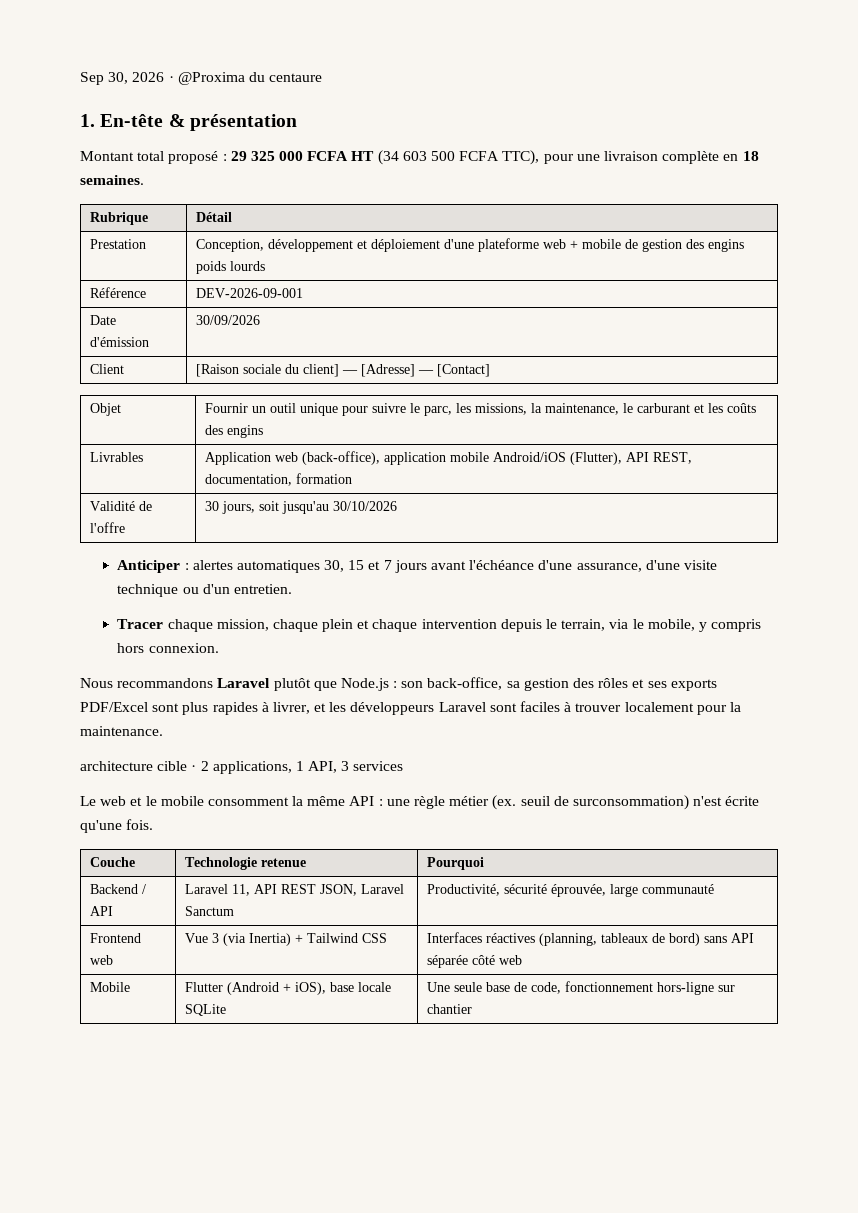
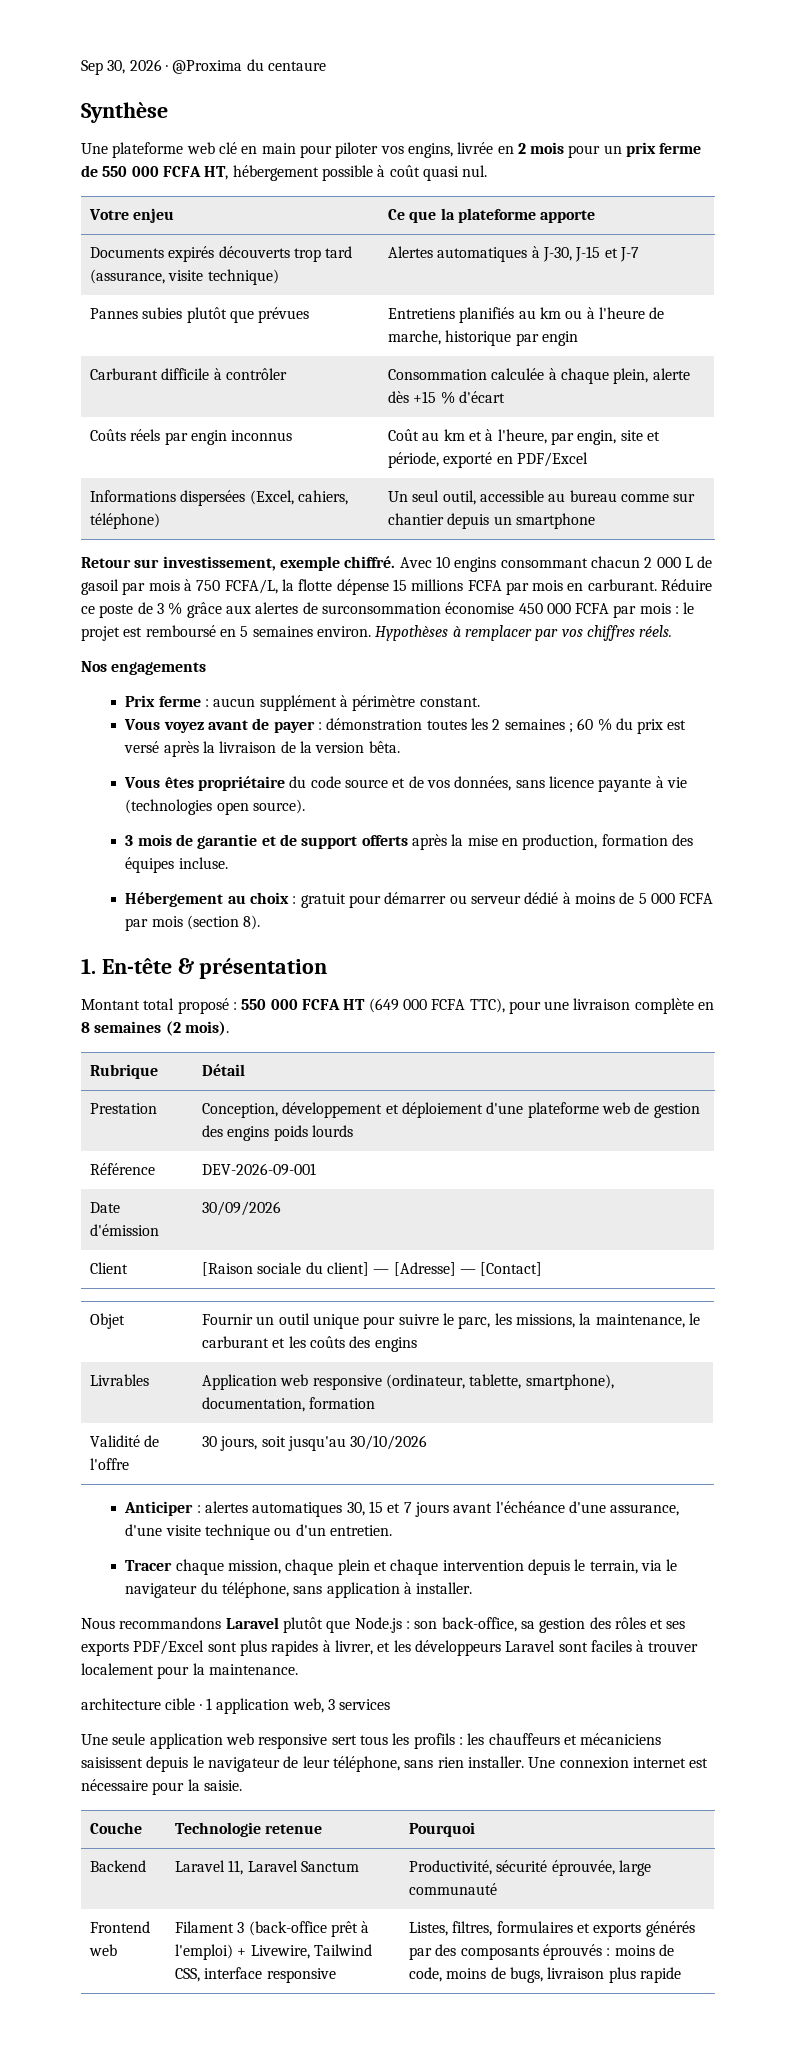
(323, 77) none -> [81,102,168,123] [81,142,702,158] [81,165,488,181] [89,208,175,223] [388,208,596,223] [90,246,353,262] [90,269,279,285] [388,246,639,262] [90,307,310,323] [388,307,665,323] [388,330,578,346] [90,368,287,380] [388,368,690,384] [388,391,505,404] [90,429,293,445] [388,429,660,445] [388,452,588,468] [90,490,348,506] [90,513,161,529] [388,490,696,505] [388,513,595,529] [81,556,713,572] [81,579,713,595] [81,602,695,618] [81,625,673,641] [81,661,207,675] [125,695,480,711] [124,718,687,734] [124,741,400,757] [124,776,687,792] [125,799,305,815] [125,834,693,850] [125,857,228,873] [125,892,714,908] [125,915,261,931] // Synthèse // Une plateforme web clé en main pour piloter vos engins, livrée en 2 mois pour un prix ferme de 550 000 FCFA HT, hébergement possible à coût quasi nul. // Votre enjeu | Ce que la plateforme apporte // Documents expirés découverts trop tard (assurance, visite technique) | Alertes automatiques à J-30, J-15 et J-7 // Pannes subies plutôt que prévues | Entretiens planifiés au km ou à l'heure de marche, historique par engin // Carburant difficile à contrôler | Consommation calculée à chaque plein, alerte dès +15 % d'écart // Coûts réels par engin inconnus | Coût au km et à l'heure, par engin, site et période, exporté en PDF/Excel // Informations dispersées (Excel, cahiers, téléphone) | Un seul outil, accessible au bureau comme sur chantier depuis un smartphone // Retour sur investissement, exemple chiffré. Avec 10 engins consommant chacun 2 000 L de gasoil par mois à 750 FCFA/L, la flotte dépense 15 millions FCFA par mois en carburant. Réduire ce poste de 3 % grâce aux alertes de surconsommation économise 450 000 FCFA par mois : le projet est remboursé en 5 semaines environ. Hypothèses à remplacer par vos chiffres réels. // Nos engagements // Prix ferme : aucun supplément à périmètre constant. // Vous voyez avant de payer : démonstration toutes les 2 semaines ; 60 % du prix est versé après la livraison de la version bêta. // Vous êtes propriétaire du code source et de vos données, sans licence payante à vie (technologies open source). // 3 mois de garantie et de support offerts après la mise en production, formation des équipes incluse. // Hébergement au choix : gratuit pour démarrer ou serveur dédié à moins de 5 000 FCFA par mois (section 8).
[230,151,275,161] 29 325 -> [241,999,267,1010] 550
[377,150,456,165] (34 603 500 -> [368,998,427,1013] (649 000
[742,151,759,161] [80,175,144,185] 18 semaines. -> [81,1021,229,1036] 8 semaines (2 mois).
[569,239,621,249] + mobile -> (630, 1108) none
[301,451,692,465] (back-office), application mobile Android/iOS (Flutter), API REST, -> [312,1374,614,1390] responsive (ordinateur, tablette, smartphone),
[647,619,762,632] [117,643,219,653] mobile, y compris hors connexion. -> [125,1582,473,1598] navigateur du téléphone, sans application à installer.
[200,761,404,774] [80,795,760,810] [80,819,154,833] 2 applications, 1 API, 3 services // Le web et le mobile consomment la même API : une règle métier (ex. seuil de surconsommation) n'est écrite qu'une fois. -> [205,1698,391,1714] [81,1733,662,1749] [81,1756,709,1772] [81,1779,242,1795] 1 application web, 3 services // Une seule application web responsive sert tous les profils : les chauffeurs et mécaniciens saisissent depuis le navigateur de leur téléphone, sans rien installer. Une connexion internet est nécessaire pour la saisie.
[141,884,146,894] [89,906,113,916] / API -> (147, 1866) none
[253,884,357,896] API REST JSON, -> (244, 1867) none
[184,933,387,946] [426,932,754,946] [426,955,522,968] [89,982,130,992] [184,982,391,995] [184,1004,226,1016] [426,981,735,995] [426,1004,472,1014] Vue 3 (via Inertia) + Tailwind CSS | Interfaces réactives (planning, tableaux de bord) sans API séparée côté web // Mobile | Flutter (Android + iOS), base locale SQLite | Une seule base de code, fonctionnement hors-ligne sur chantier -> [175,1921,370,1937] [175,1944,372,1960] [175,1967,336,1983] [409,1921,695,1937] [409,1944,674,1960] [409,1967,681,1983] Filament 3 (back-office prêt à l'emploi) + Livewire, Tailwind CSS, interface responsive | Listes, filtres, formulaires et exports générés par des composants éprouvés : moins de code, moins de bugs, livraison plus rapide

